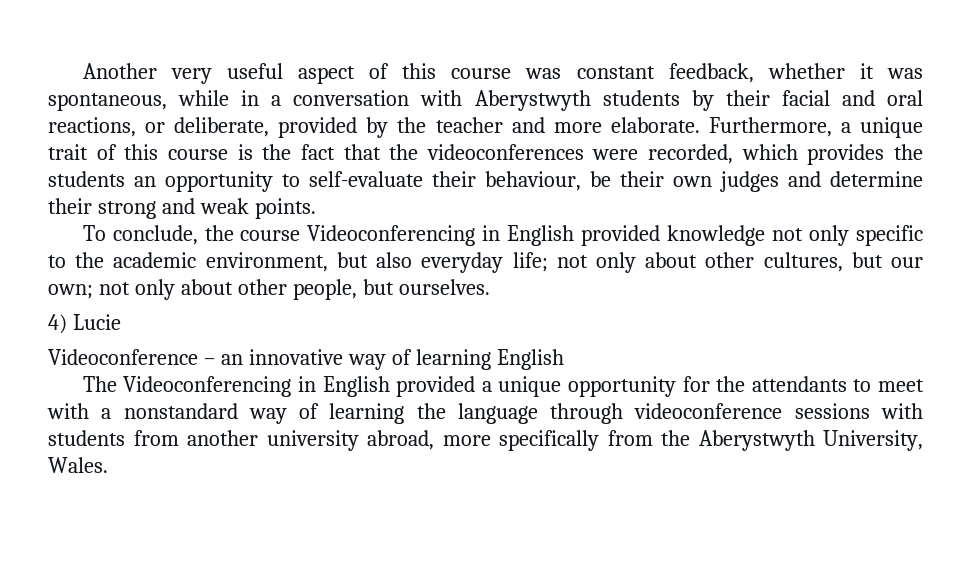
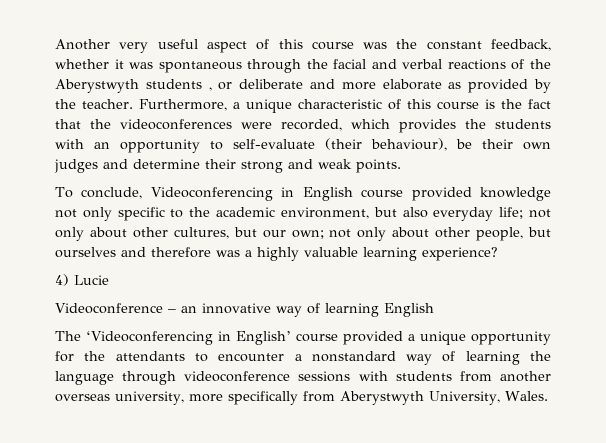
(562, 73) none -> [396,39,418,49] the
[48,90,924,111] [48,117,700,138] spontaneous, while in a conversation with Aberystwyth students by their facial and oral reactions, or deliberate, provided by the teacher and more elaborate. -> [158,59,551,73] [55,79,552,93] [55,99,133,109] spontaneous through the facial and verbal reactions of the Aberystwyth students , or deliberate and more elaborate as provided by the teacher.
[48,144,88,160] trait -> [298,99,382,109] characteristic
(125, 179) none -> [55,139,84,149] with
[432,171,581,191] their behaviour, -> [325,138,447,151] (their behaviour),
[204,225,575,246] the course Videoconferencing in English -> [150,187,404,201] Videoconferencing in English course
[398,279,490,295] ourselves. -> [55,247,498,261] ourselves and therefore was a highly valuable learning experience?
[123,376,390,397] Videoconferencing in English -> [86,331,338,345] ‘Videoconferencing in English’ course
[877,379,924,392] [47,403,89,419] meet with -> [218,353,285,362] encounter
[266,430,434,451] university abroad, -> [55,391,184,405] overseas university,
[661,430,690,446] the -> (335, 396) none

